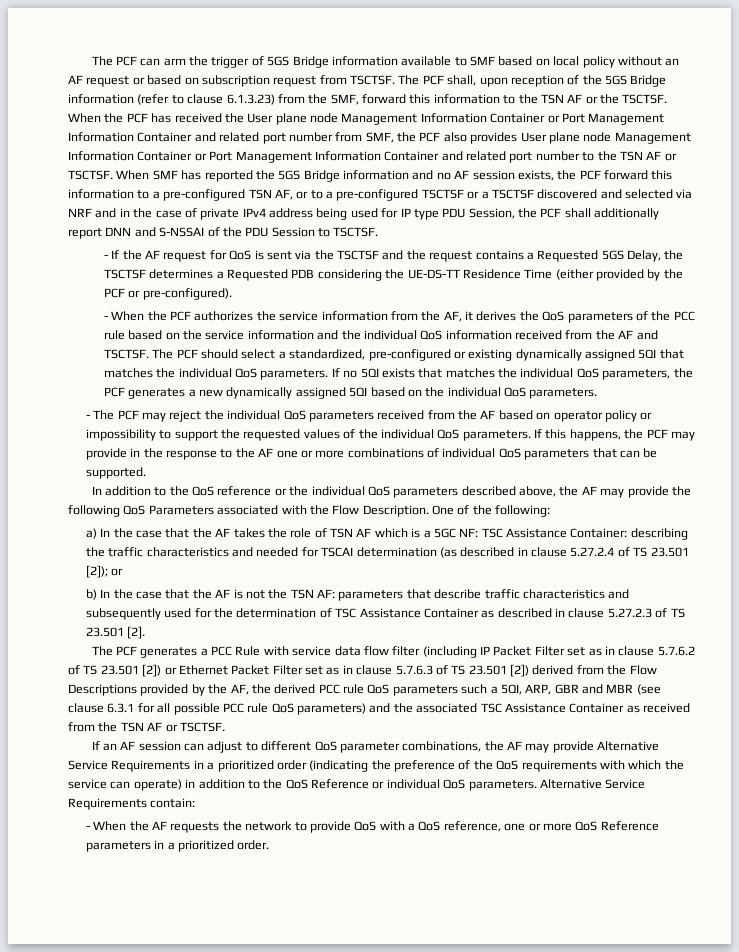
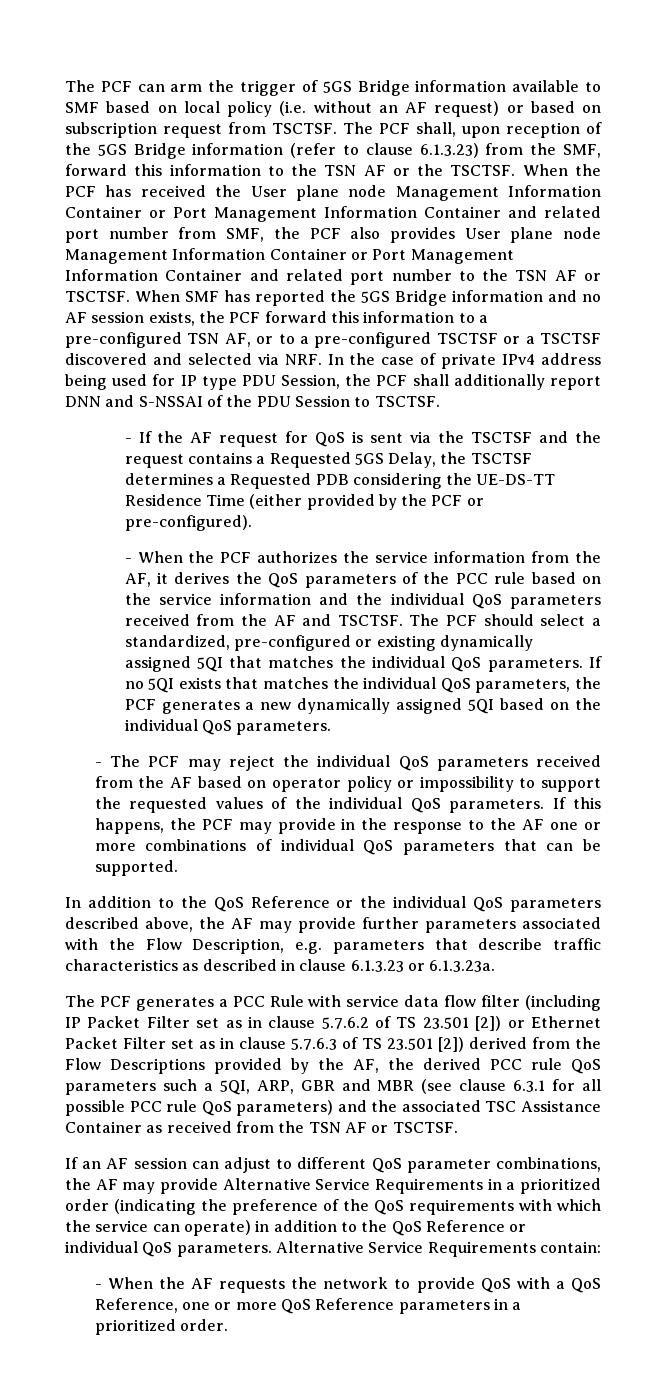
(615, 62) none -> [279,101,307,116] (i.e.
[86,76,130,87] request -> [434,101,500,117] request)
[68,208,130,218] NRF and in -> [284,354,344,365] NRF. In
[445,330,512,340] information -> [510,595,601,609] parameters
[217,486,272,496] reference -> [250,896,330,908] Reference
[671,486,691,496] [68,505,551,517] [85,528,688,540] [85,547,689,558] [85,565,124,578] [85,589,336,600] the following QoS Parameters associated with the Flow Description. One of the following: // a) In the case that the AF takes the role of TSN AF which is a 5GC NF: TSC Assistance Container: describing the traffic characteristics and needed for TSCAI determination (as described in clause 5.27.2.4 of TS 23.501 [2]); or // b) In the case that the AF is not the TSN AF: -> [362,917,601,933] [65,938,322,954] further parameters associated with the Flow Description, e.g.
[608,589,630,599] [85,608,685,620] [85,626,146,639] and subsequently used for the determination of TSC Assistance Container as described in clause 5.27.2.3 of TS 23.501 [2]. -> [182,959,496,972] as described in clause 6.1.3.23 or 6.1.3.23a.
[443,821,501,832] reference, -> [94,1298,178,1313] Reference,

